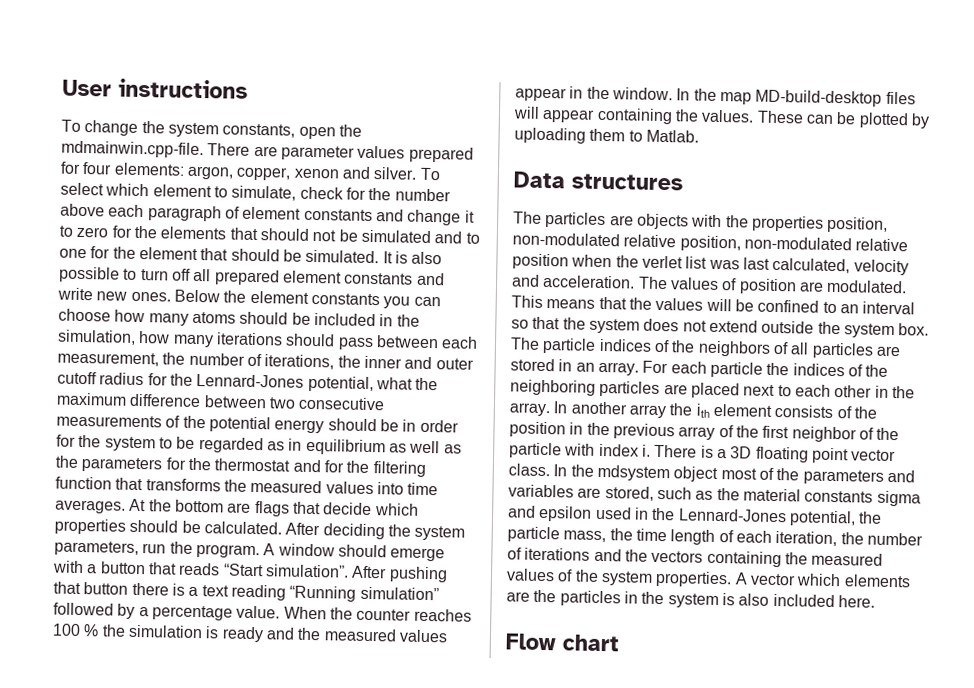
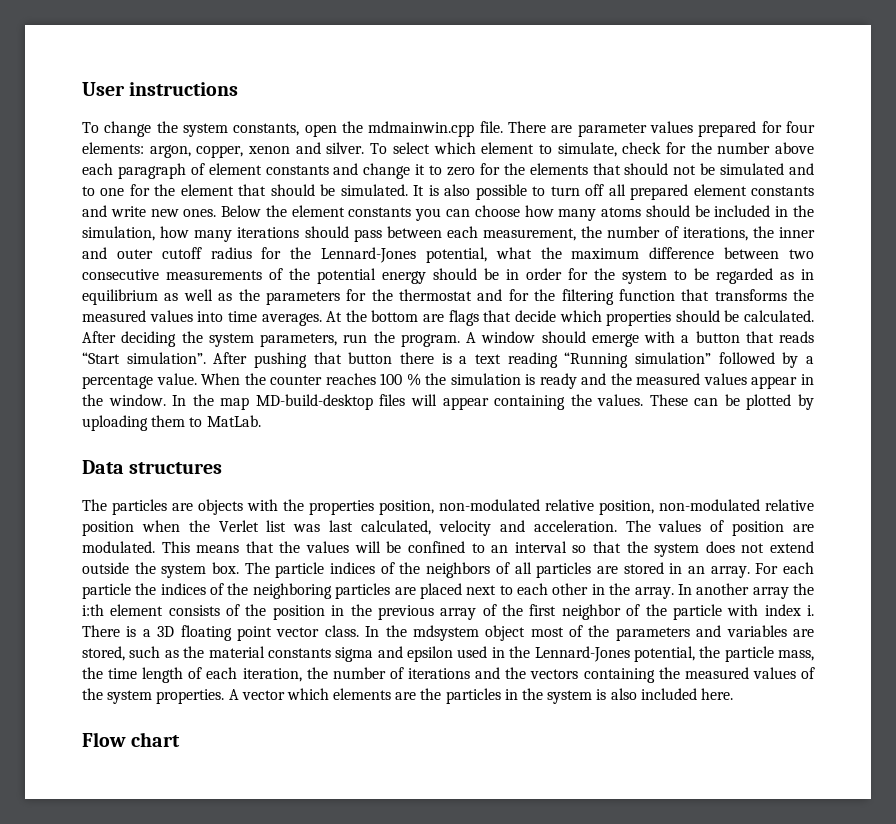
[61,140,204,159] mdmainwin.cpp-file. -> [368,121,503,137] mdmainwin.cpp file.
[645,129,699,143] Matlab. -> [206,415,261,427] MatLab.
[641,255,683,269] verlet -> [218,520,259,532] Verlet
[695,403,710,418] ith -> [82,604,104,616] i:th

